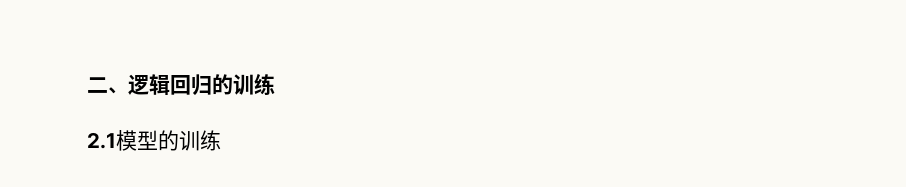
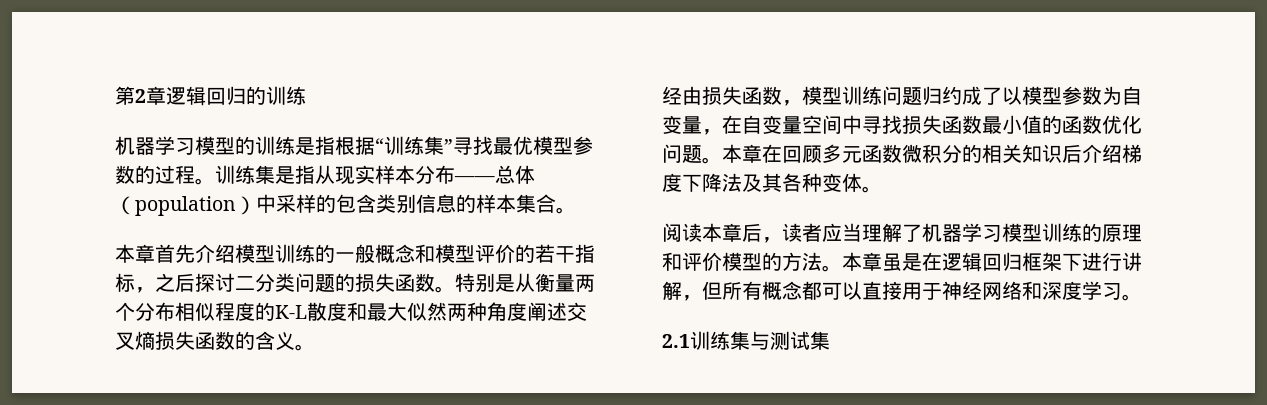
[87,77,128,94] 二、 -> [115,86,166,105] 第2章
[87,132,116,149] 2.1 -> [115,136,195,155] 机器学习
(221, 140) none -> [295,136,593,155] [115,165,535,185] [115,194,576,216] [115,244,595,263] [115,273,595,293] [115,302,587,321] [115,331,315,351] [662,86,1142,106] [662,115,1142,135] [662,144,1142,164] [662,173,882,193] [662,223,1142,243] [662,252,1142,272] [662,281,1142,301] [662,331,830,350] 是指根据“训练集”寻找最优模型参数的过程。训练集是指从现实样本分布——总体（population）中采样的包含类别信息的样本集合。 // 本章首先介绍模型训练的一般概念和模型评价的若干指标，之后探讨二分类问题的损失函数。特别是从衡量两个分布相似程度的K-L散度和最大似然两种角度阐述交叉熵损失函数的含义。 // 经由损失函数，模型训练问题归约成了以模型参数为自变量，在自变量空间中寻找损失函数最小值的函数优化问题。本章在回顾多元函数微积分的相关知识后介绍梯度下降法及其各种变体。 // 阅读本章后，读者应当理解了机器学习模型训练的原理和评价模型的方法。本章虽是在逻辑回归框架下进行讲解，但所有概念都可以直接用于神经网络和深度学习。 // 2.1训练集与测试集

